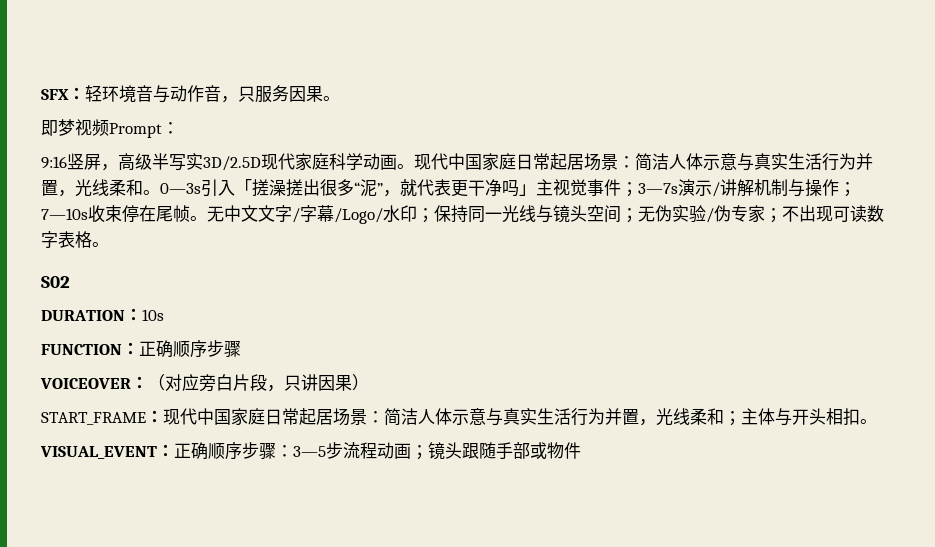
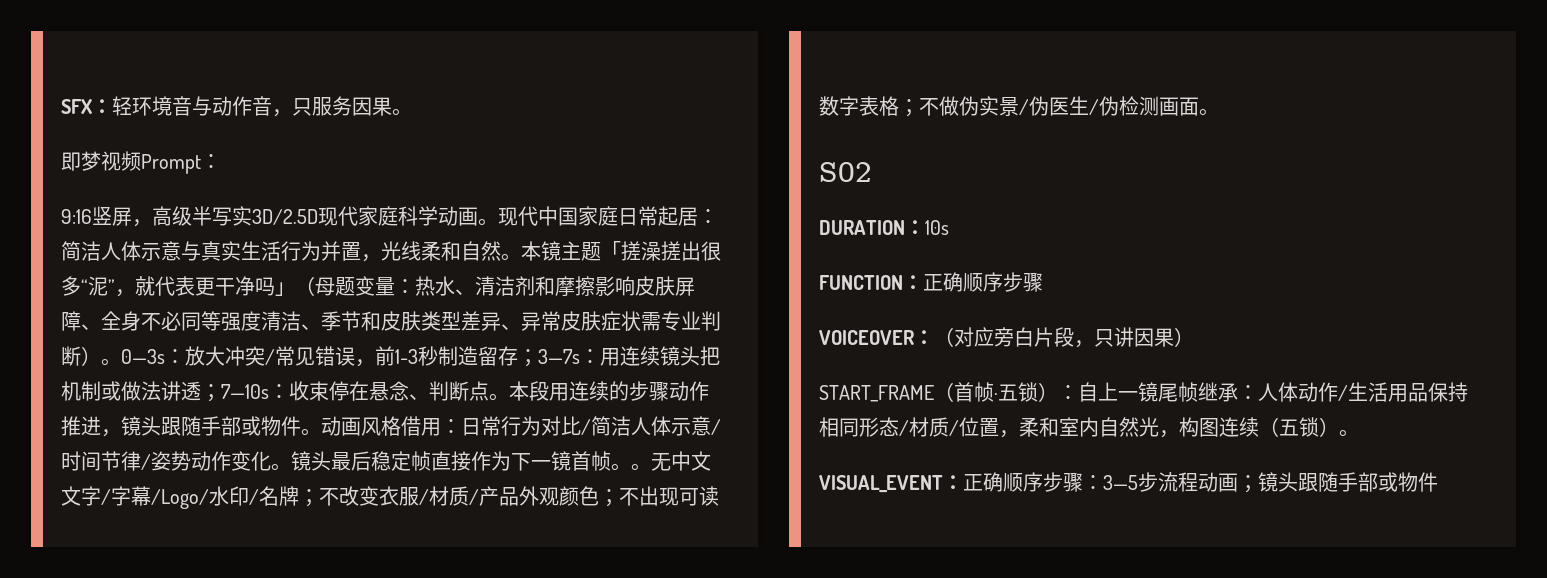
[584,153,618,171] 场景 -> (698, 216) none
[143,179,235,197] 。0—3s引入 -> [461,241,601,261] 自然。本镜主题
[536,179,856,197] [41,205,190,223] 主视觉事件；3—7s演示/讲解机制与操作；7—10s收束停在尾帧 -> [295,276,695,297] [61,311,721,331] [61,346,720,367] [61,381,709,402] [61,416,721,437] [61,451,631,471] （母题变量：热水、清洁剂和摩擦影响皮肤屏障、全身不必同等强度清洁、季节和皮肤类型差异、异常皮肤症状需专业判断）。0—3s：放大冲突/常见错误，前1-3秒制造留存；3—7s：用连续镜头把机制或做法讲透；7—10s：收束停在悬念、判断点。本段用连续的步骤动作推进，镜头跟随手部或物件。动画风格借用：日常行为对比/简洁人体示意/时间节律/姿势动作变化。镜头最后稳定帧直接作为下一镜首帧。
[417,205,765,223] ；保持同一光线与镜头空间；无伪实验/伪专家 -> [249,486,599,507] /名牌；不改变衣服/材质/产品外观颜色
(92, 239) none -> [899,96,1199,117] ；不做伪实景/伪医生/伪检测画面
[146,408,860,426] ：现代中国家庭日常起居场景：简洁人体示意与真实生活行为并置，光线柔和；主体与开头相扣 -> [933,382,1468,402] [819,417,1339,438] （首帧·五锁）：自上一镜尾帧继承：人体动作/生活用品保持相同形态/材质/位置，柔和室内自然光，构图连续（五锁）

